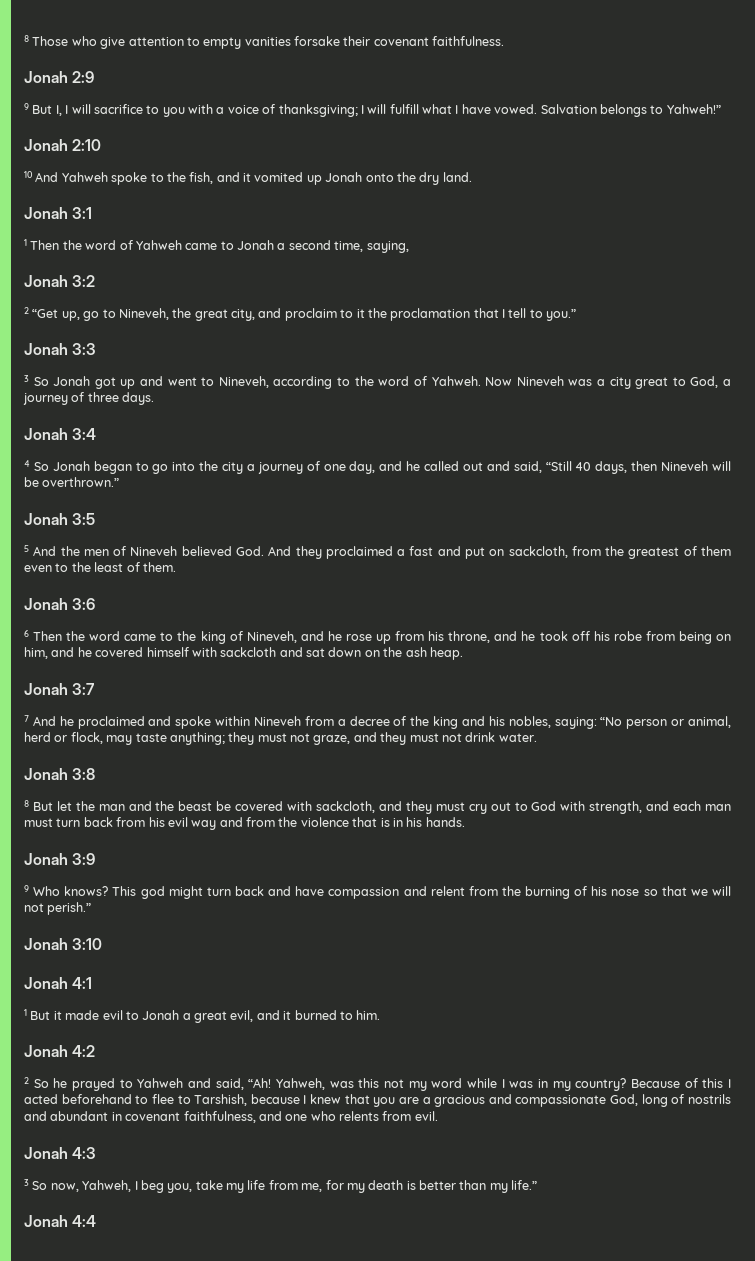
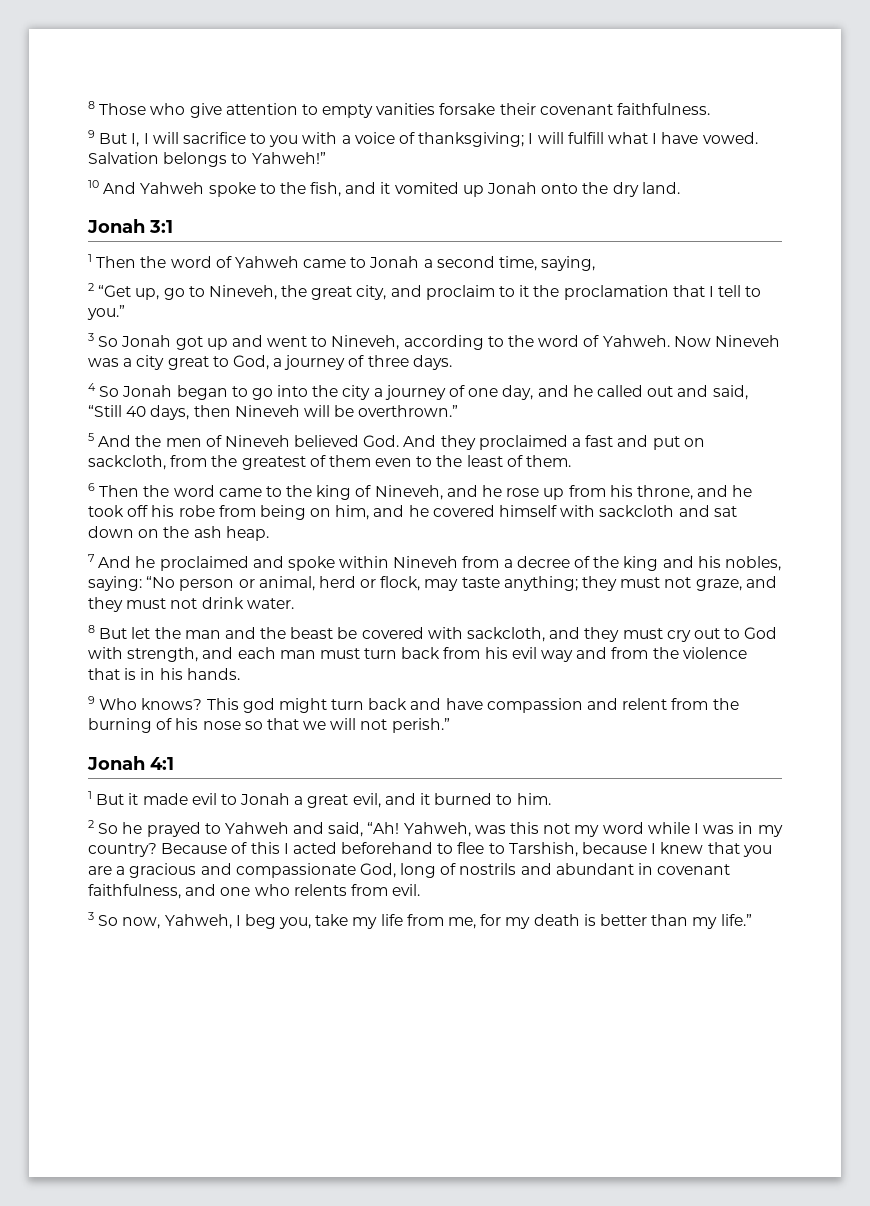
[24,71,95,83] // Jonah 2:9 -> (711, 109) none
[24,139,102,151] // Jonah 2:10 -> (326, 158) none
[24,275,96,287] // Jonah 3:2 -> (596, 263) none
[24,343,97,355] // Jonah 3:3 -> (125, 312) none
[24,428,97,440] // Jonah 3:4 -> (452, 362) none
[24,513,96,525] // Jonah 3:5 -> (459, 411) none
[24,598,96,610] // Jonah 3:6 -> (572, 461) none
[24,683,95,695] // Jonah 3:7 -> (269, 533) none
[24,768,96,780] // Jonah 3:8 -> (294, 603) none
[24,853,96,865] // Jonah 3:9 -> (240, 674) none
[24,938,103,950] // Jonah 3:10 -> (450, 725) none
[24,1045,96,1057] // Jonah 4:2 -> (551, 799) none
[24,1147,97,1159] // Jonah 4:3 -> (421, 890) none
[24,1215,97,1227] // Jonah 4:4 -> (752, 920) none

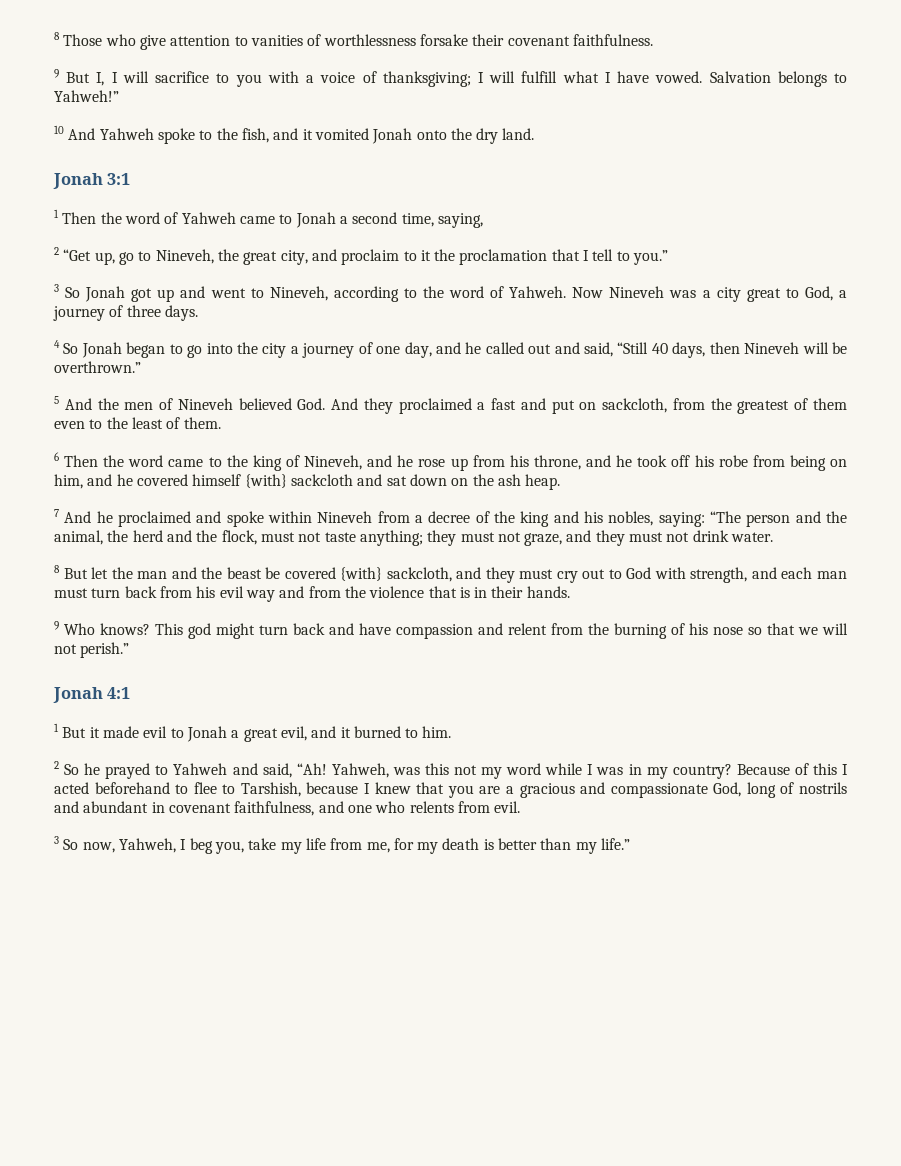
[322,103,436,118] empty vanities -> [250,34,416,46] vanities of worthlessness
[462,185,484,197] up -> (369, 134) none
[560,505,596,517] with -> [244,474,287,488] {with}
[146,576,459,591] “No person or animal, herd or flock, may -> [710,511,848,527] [54,530,322,545] “The person and the animal, the herd and the flock, must not
[427,627,463,639] with -> [340,567,383,581] {with}
[159,668,183,680] his -> [491,586,524,598] their

